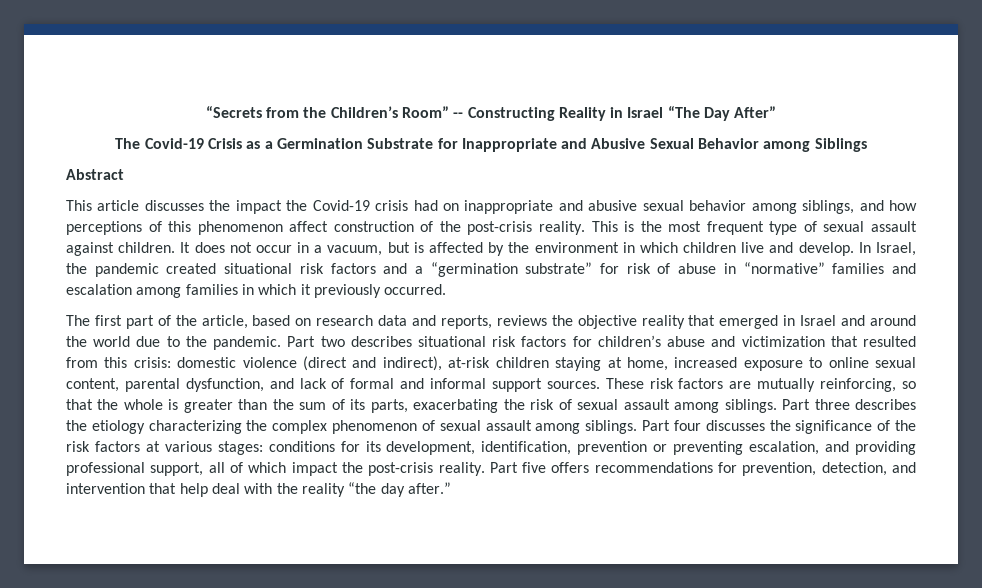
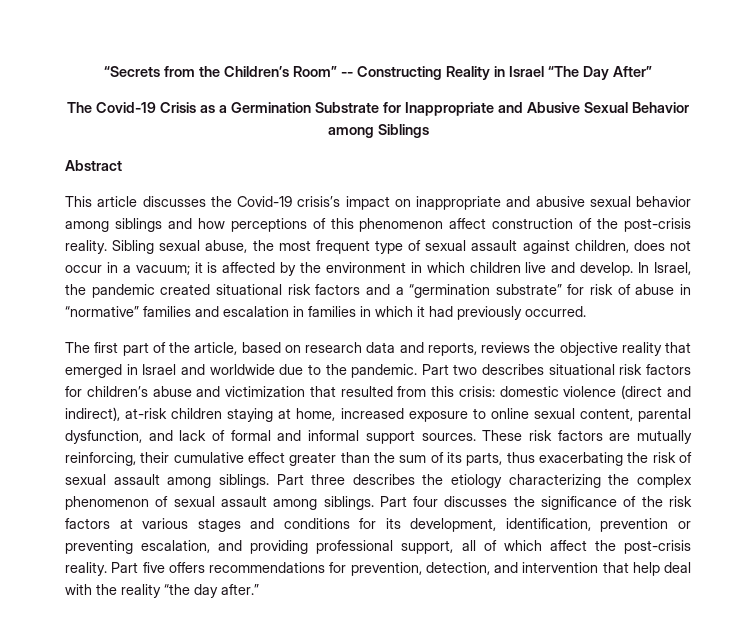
[235,200,438,214] impact the Covid-19 crisis had -> [237,196,390,210] Covid-19 crisis’s impact
[802,200,855,214] siblings, -> [114,218,162,232] siblings
[591,221,635,232] This is -> [112,240,248,254] Sibling sexual abuse,
[118,242,191,253] children. It -> [574,240,629,253] children,
[327,242,410,256] vacuum, but -> [135,262,203,275] vacuum; it
[136,287,182,298] among -> [293,306,304,317] in
(311, 289) none -> [429,306,453,317] had
[870,315,917,326] [66,336,131,347] around the world -> [209,364,275,375] worldwide
[901,381,916,389] [66,399,179,410] so that the whole is -> [140,452,285,463] their cumulative effect
(408, 406) none -> [506,452,535,463] thus
[217,441,263,455] stages: -> [197,518,275,532] stages and
[291,462,338,476] impact -> [549,540,587,551] affect

